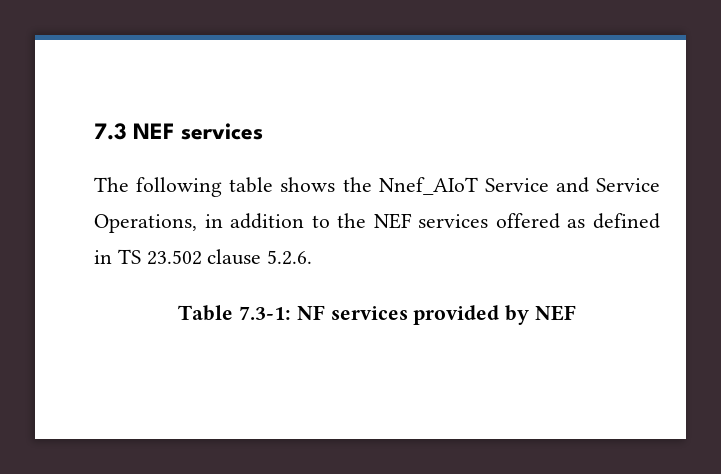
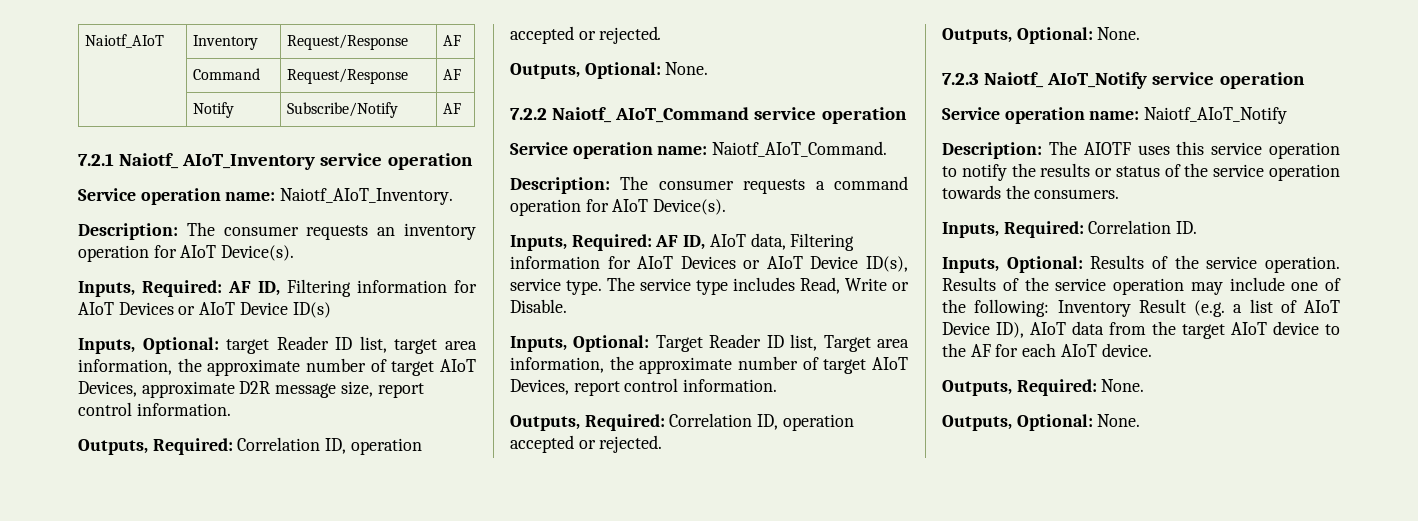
[94,123,263,140] [94,177,660,197] [94,213,660,233] [94,249,313,265] [178,305,576,325] 7.3 NEF services // The following table shows the Nnef_AIoT Service and Service Operations, in addition to the NEF services offered as defined in TS 23.502 clause 5.2.6. // Table 7.3-1: NF services provided by NEF -> [85,34,165,48] [193,35,259,50] [287,34,409,50] [443,35,462,46] [193,68,261,80] [287,68,409,84] [443,69,462,80] [193,102,235,118] [287,102,399,118] [443,103,462,114] [78,153,473,170] [78,188,454,205] [78,222,477,240] [78,245,295,262] [78,279,477,297] [78,302,331,318] [78,336,477,354] [78,358,477,376] [78,381,424,398] [78,402,231,416] [78,437,422,455] [510,26,662,44] [510,62,709,79] [510,107,907,124] [510,141,888,159] [510,176,908,194] [510,199,727,216] [510,233,855,251] [510,256,908,272] [510,277,909,295] [510,299,567,313] [510,334,910,352] [510,356,908,374] [510,378,778,396] [510,413,854,431] [510,435,663,453] [942,27,1141,44] [942,72,1305,89] [942,107,1288,124] [942,141,1340,159] [942,163,1340,181] [942,185,1120,199] [942,220,1198,238] [942,255,1340,273] [942,277,1341,295] [942,299,1340,317] [942,321,1340,339] [942,343,1152,357] [942,379,1145,396] [942,414,1141,431] Naiotf_AIoT | Inventory | Request/Response | AF // | Command | Request/Response | AF // | Notify | Subscribe/Notify | AF // 7.2.1 Naiotf_ AIoT_Inventory service operation // Service operation name: Naiotf_AIoT_Inventory. // Description: The consumer requests an inventory operation for AIoT Device(s). // Inputs, Required: AF ID, Filtering information for AIoT Devices or AIoT Device ID(s) // Inputs, Optional: target Reader ID list, target area information, the approximate number of target AIoT Devices, approximate D2R message size, report control information. // Outputs, Required: Correlation ID, operation accepted or rejected. // Outputs, Optional: None. // 7.2.2 Naiotf_ AIoT_Command service operation // Service operation name: Naiotf_AIoT_Command. // Description: The consumer requests a command operation for AIoT Device(s). // Inputs, Required: AF ID, AIoT data, Filtering information for AIoT Devices or AIoT Device ID(s), service type. The service type includes Read, Write or Disable. // Inputs, Optional: Target Reader ID list, Target area information, the approximate number of target AIoT Devices, report control information. // Outputs, Required: Correlation ID, operation accepted or rejected. // Outputs, Optional: None. // 7.2.3 Naiotf_ AIoT_Notify service operation // Service operation name: Naiotf_AIoT_Notify // Description: The AIOTF uses this service operation to notify the results or status of the service operation towards the consumers. // Inputs, Required: Correlation ID. // Inputs, Optional: Results of the service operation. Results of the service operation may include one of the following: Inventory Result (e.g. a list of AIoT Device ID), AIoT data from the target AIoT device to the AF for each AIoT device. // Outputs, Required: None. // Outputs, Optional: None.

